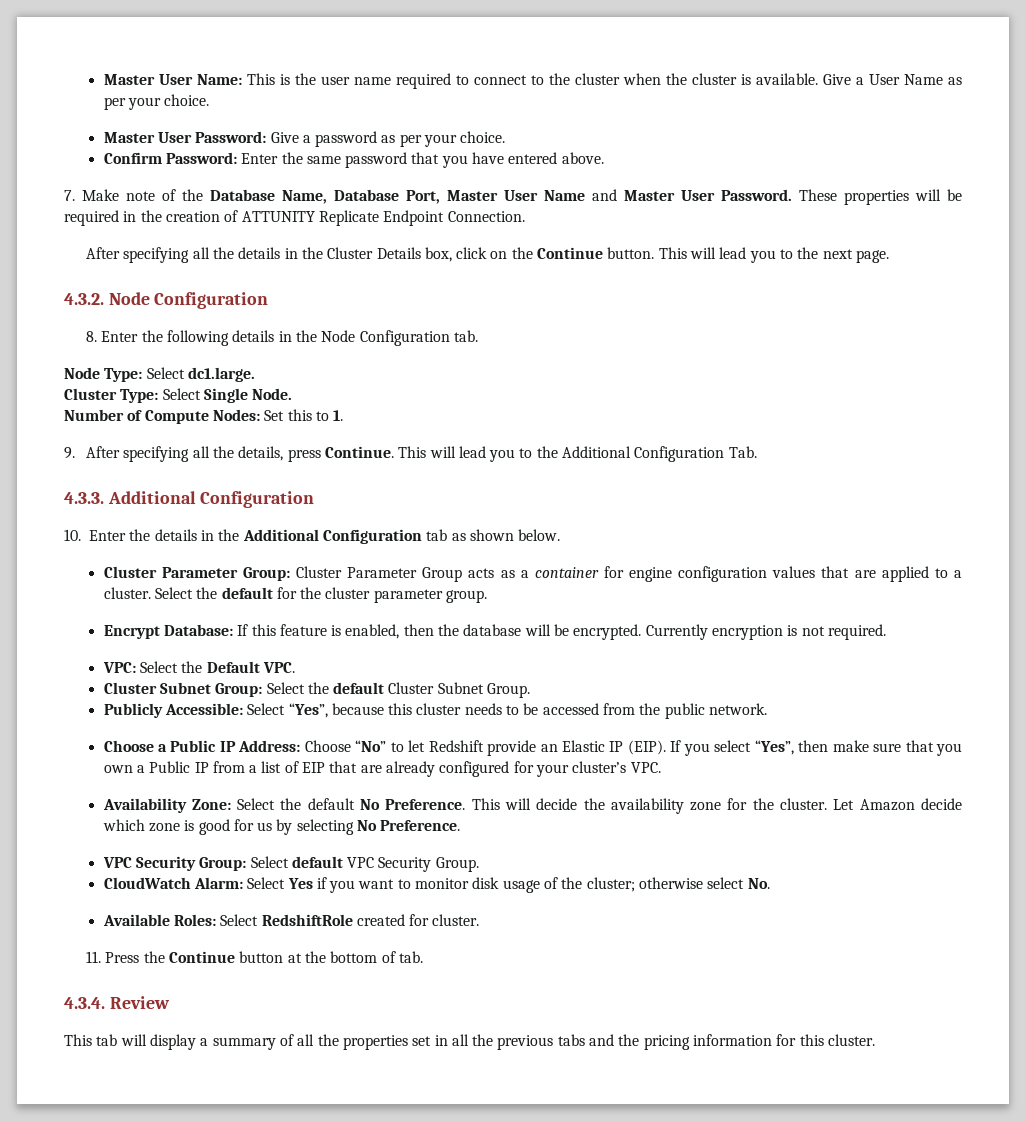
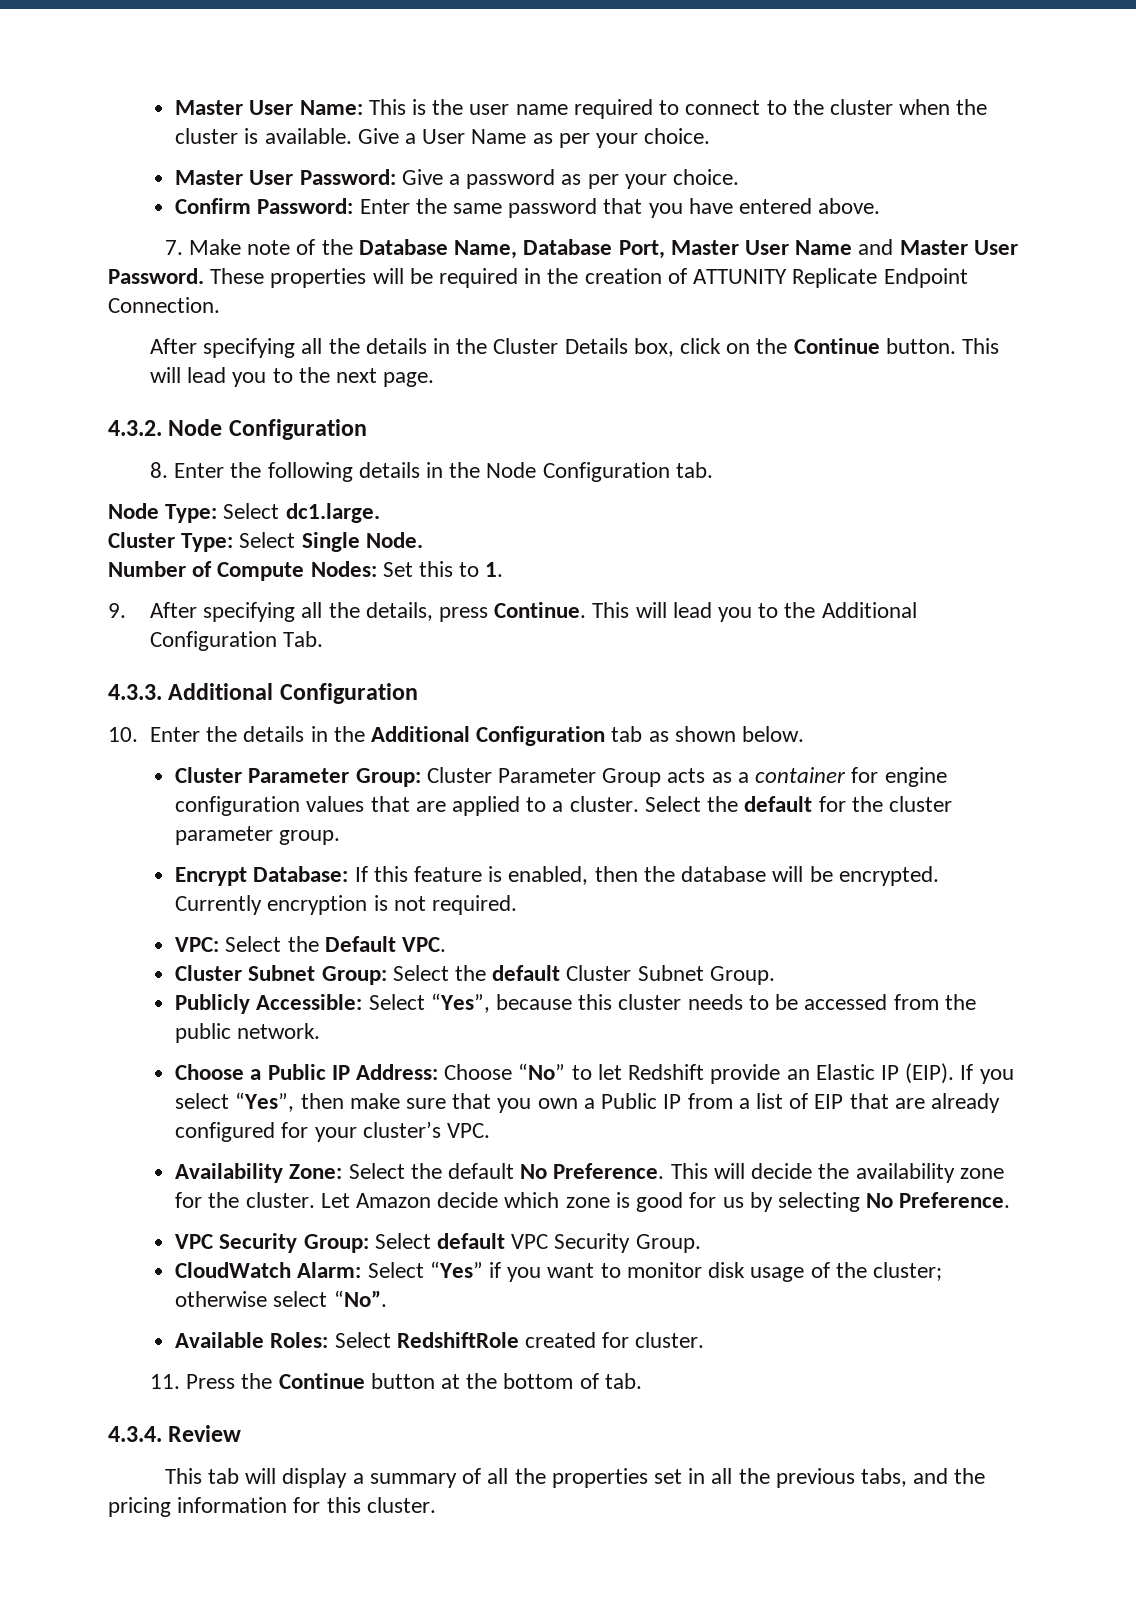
[287,878,313,889] Yes -> [429,1261,483,1278] “Yes”
[747,878,770,889] No. -> [333,1290,387,1307] “No”.
[557,1034,585,1046] tabs -> [860,1468,907,1487] tabs,

